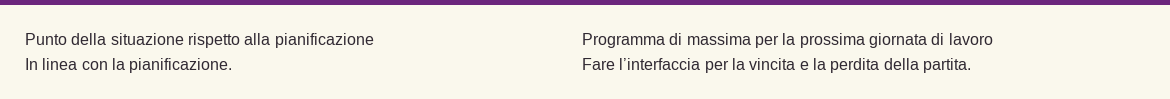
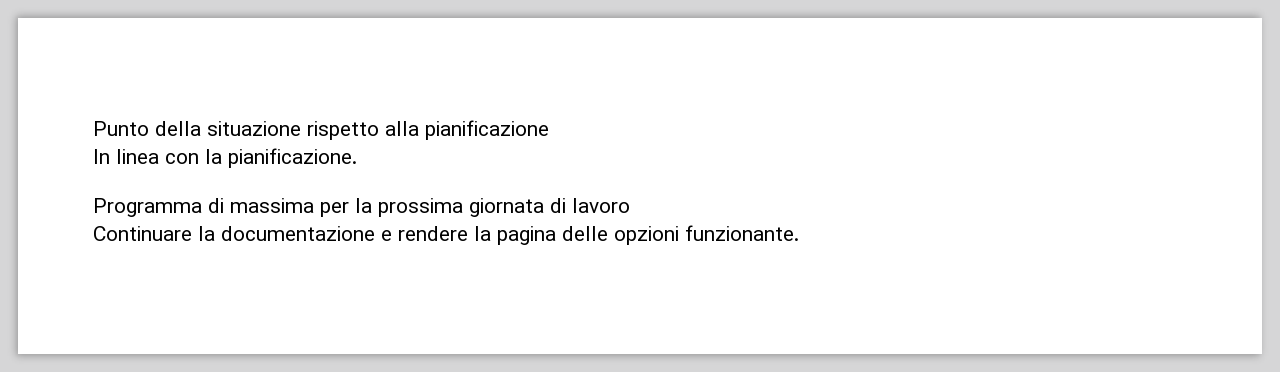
[582,58,971,73] Fare l’interfaccia per la vincita e la perdita della partita. -> [93,225,799,245] Continuare la documentazione e rendere la pagina delle opzioni funzionante.

